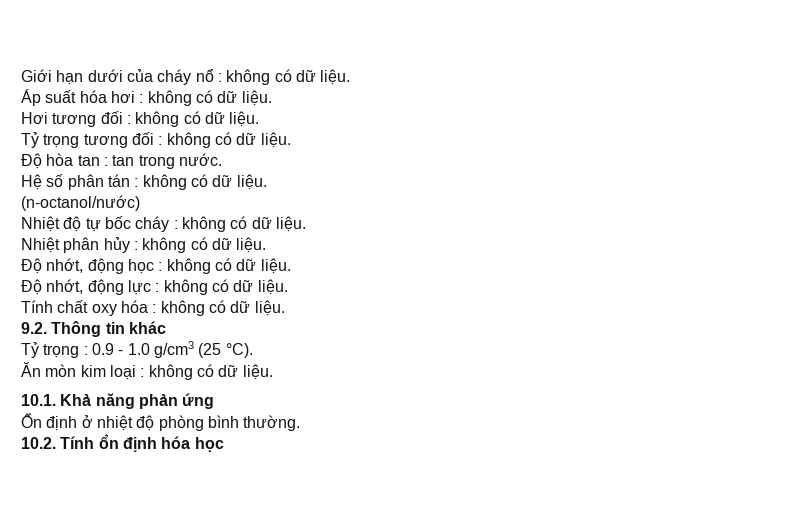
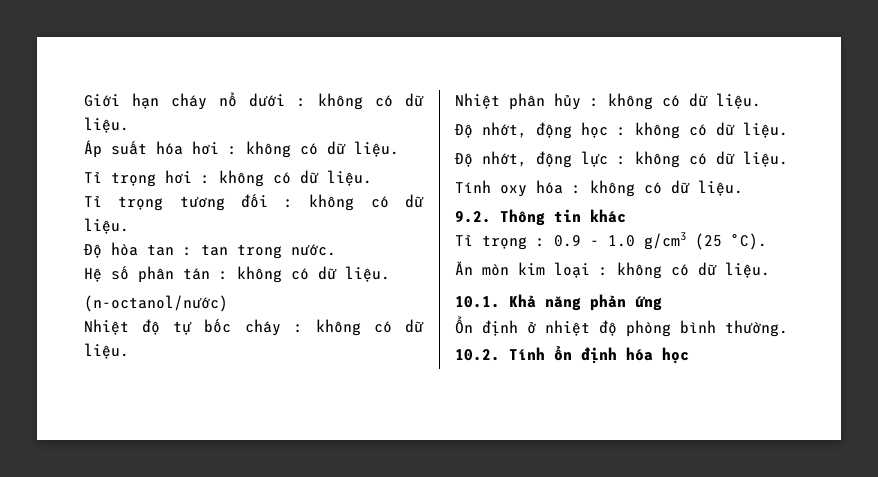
[87,69,153,82] dưới của -> (159, 101) none
(214, 75) none -> [249,93,285,107] dưới
[21,111,260,127] [21,132,39,148] Hơi tương đối : không có dữ liệu. // Tỷ -> [84,170,372,187] [84,196,102,207] Tỉ trọng hơi : không có dữ liệu. // Tỉ
[57,300,89,313] chất -> (491, 186) none
[21,342,39,358] Tỷ -> [455,235,473,246] Tỉ

